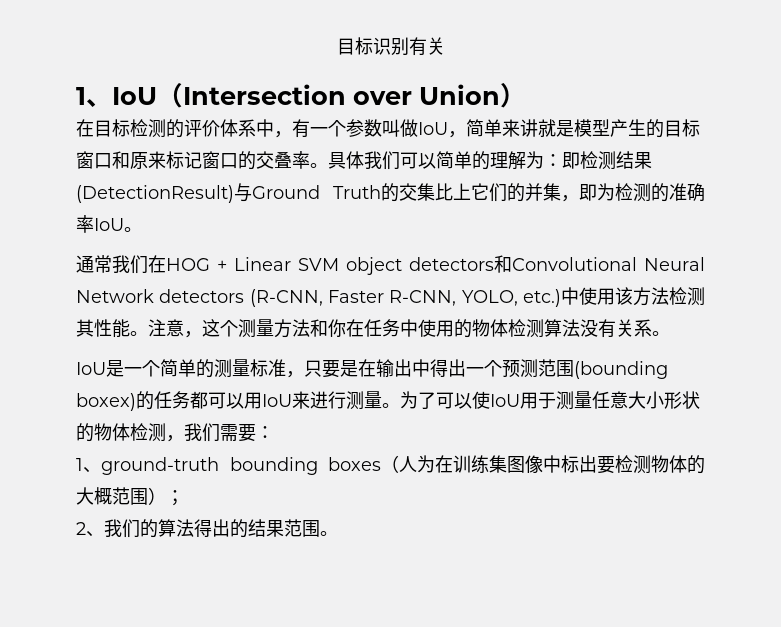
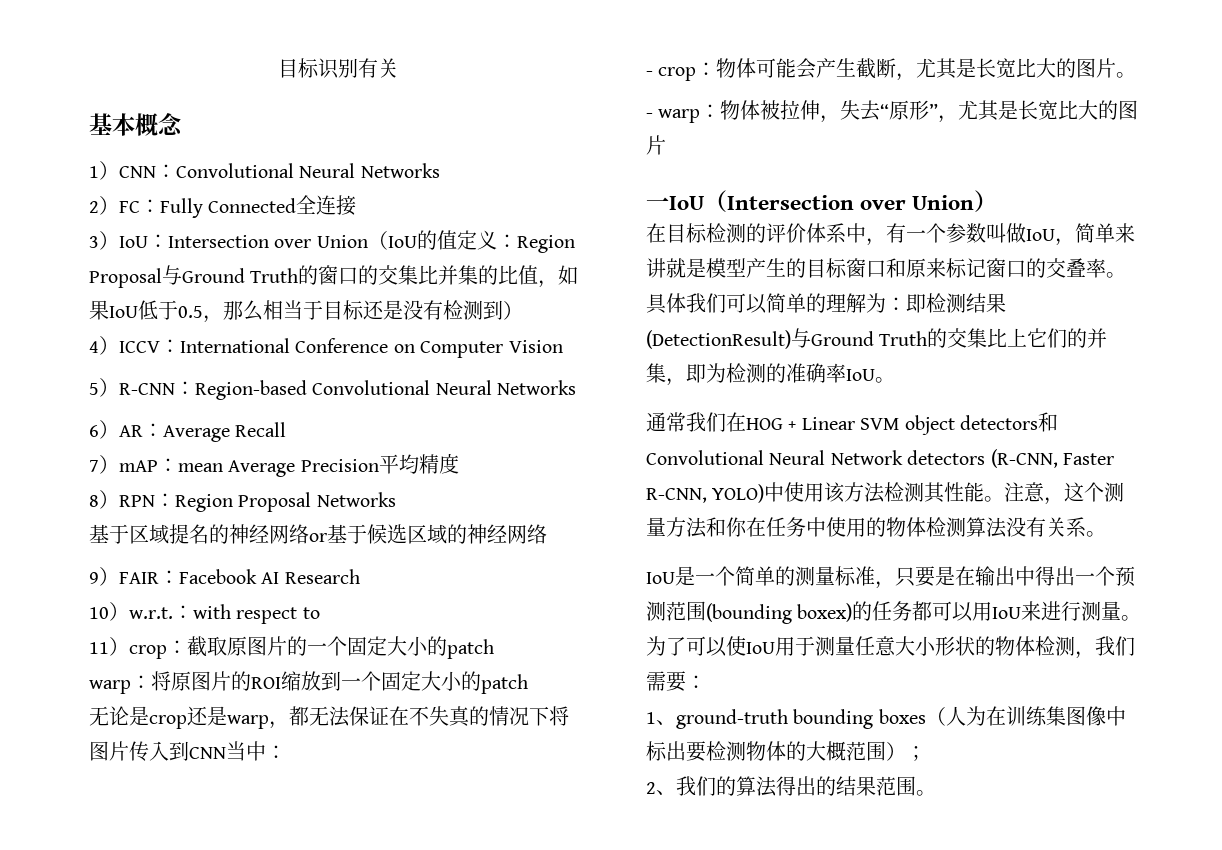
[76,87,112,107] // 1、 -> [89,113,183,136] [89,161,440,180] [89,195,357,218] [89,230,575,253] [89,265,579,288] [89,300,523,323] [89,336,563,358] [89,378,577,400] [89,420,287,442] [89,453,459,477] [89,490,396,512] [89,524,547,544] [89,567,360,586] [89,602,320,624] [89,636,494,659] [89,671,528,694] [89,706,569,729] [89,741,286,761] [646,58,1137,81] [646,100,1139,123] [646,135,666,155] [646,197,669,210] // 基本概念 // 1）CNN：Convolutional Neural Networks // 2）FC：Fully Connected全连接 // 3）IoU：Intersection over Union（IoU的值定义：Region Proposal与Ground Truth的窗口的交集比并集的比值，如果IoU低于0.5，那么相当于目标还是没有检测到） // 4）ICCV：International Conference on Computer Vision // 5）R-CNN：Region-based Convolutional Neural Networks // 6）AR：Average Recall // 7）mAP：mean Average Precision平均精度 // 8）RPN：Region Proposal Networks // 基于区域提名的神经网络or基于候选区域的神经网络 // 9）FAIR：Facebook AI Research // 10）w.r.t.：with respect to // 11）crop：截取原图片的一个固定大小的patch // warp：将原图片的ROI缩放到一个固定大小的patch // 无论是crop还是warp，都无法保证在不失真的情况下将图片传入到CNN当中： // - crop：物体可能会产生截断，尤其是长宽比大的图片。 // - warp：物体被拉伸，失去“原形”，尤其是长宽比大的图片 // 一
[461,289,561,307] YOLO, etc.) -> [712,484,765,503] YOLO)

